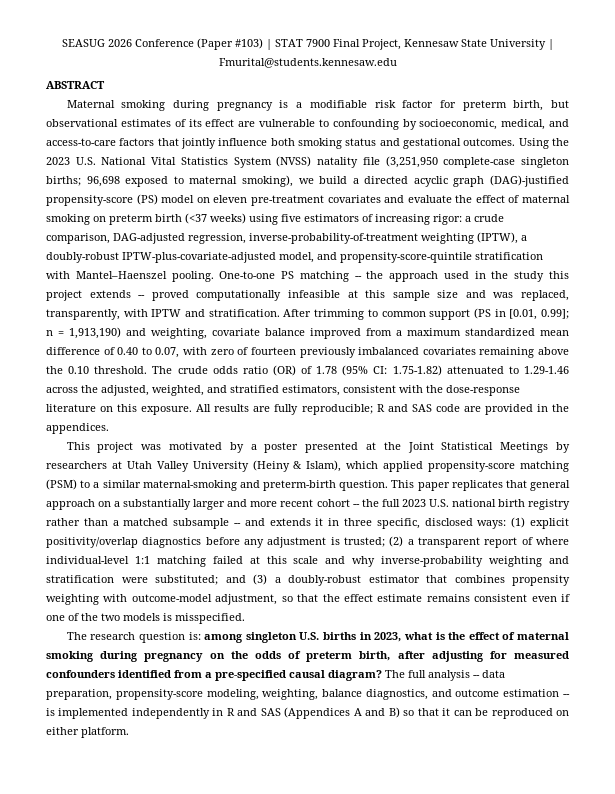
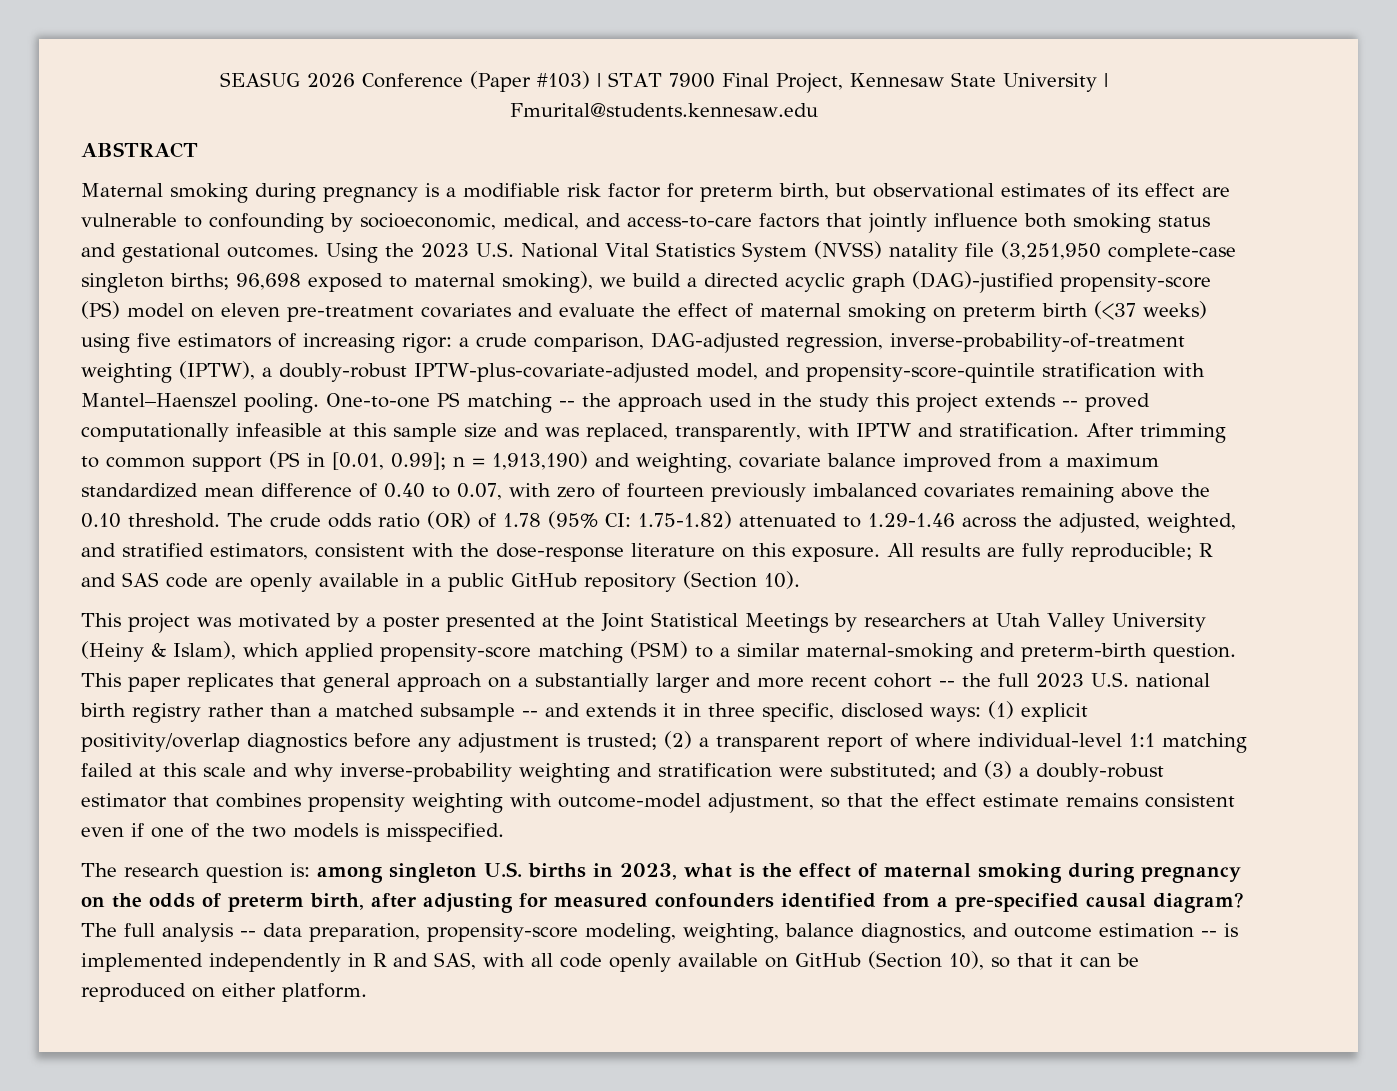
[484,404,569,415] [46,423,109,434] provided in the appendices. -> [250,571,800,592] openly available in a public GitHub repository (Section 10).
[260,707,400,719] SAS (Appendices A and B) -> [434,951,984,972] SAS, with all code openly available on GitHub (Section 10),

